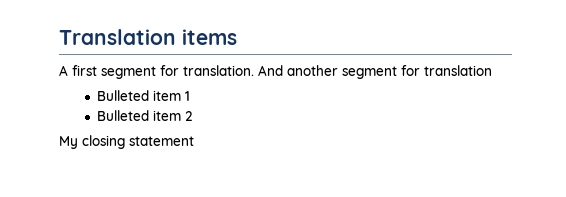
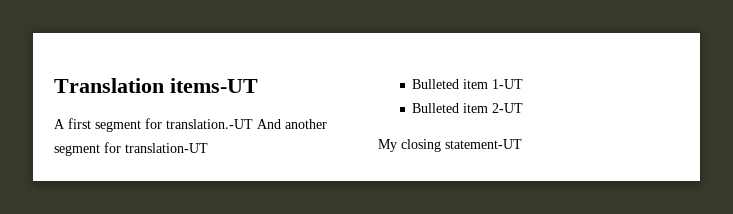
[182,29,237,45] items -> [170,78,258,93] items-UT
[183,65,254,76] translation. -> [166,119,253,129] translation.-UT
[424,65,492,76] [97,90,191,101] [97,110,193,121] translation // Bulleted item 1 // Bulleted item 2 -> [125,143,208,153] [412,79,524,89] [412,103,524,113] translation-UT // Bulleted item 1-UT // Bulleted item 2-UT
[129,136,194,146] statement -> [445,139,522,149] statement-UT

